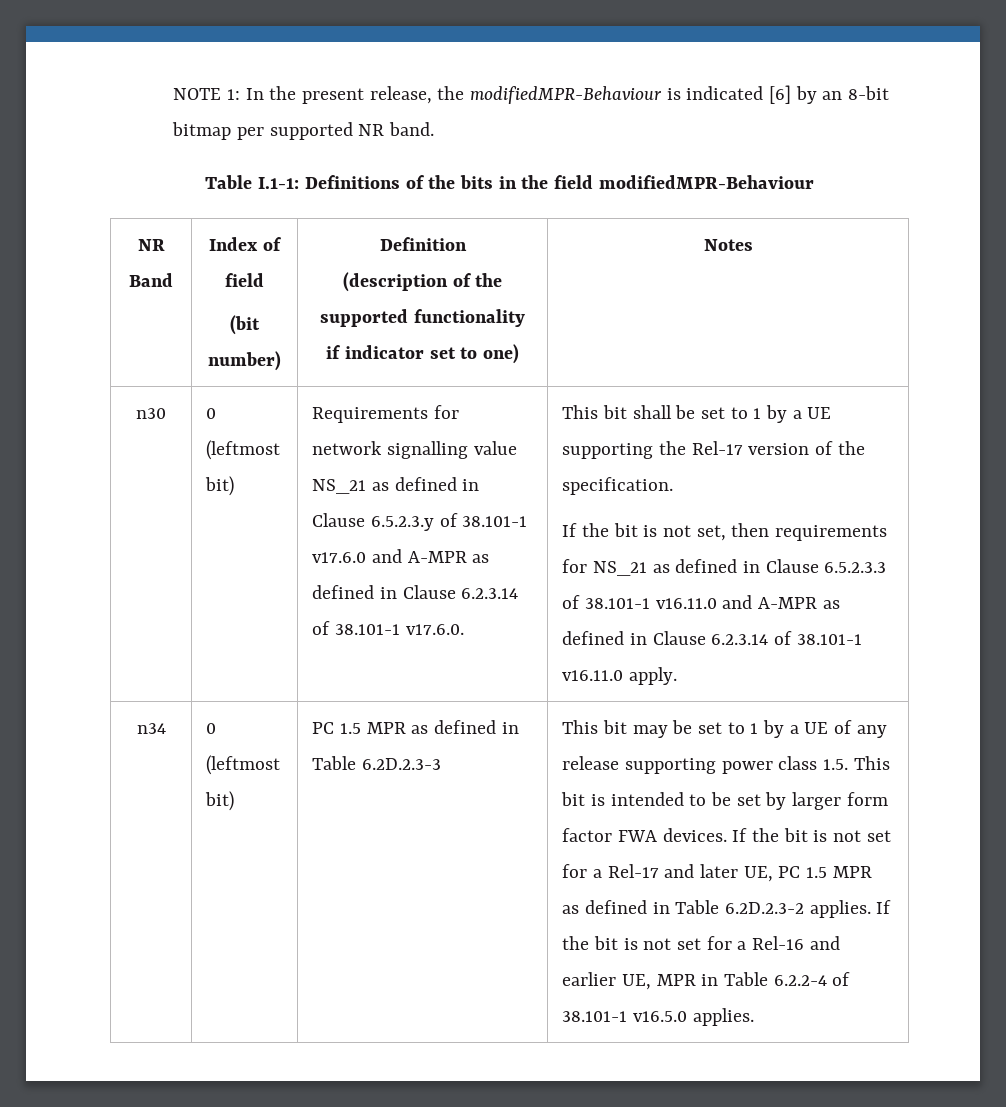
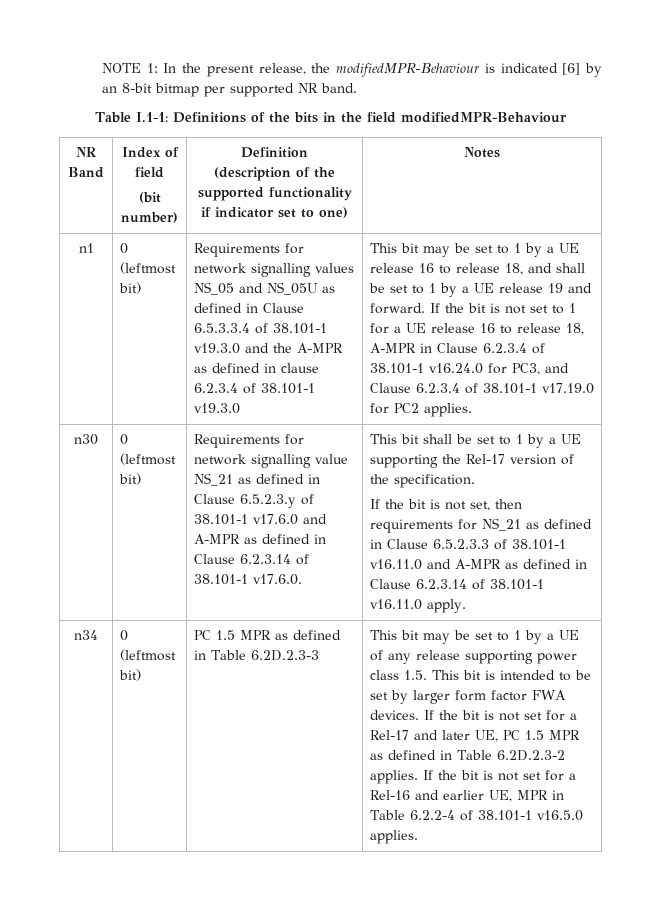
(753, 245) none -> [78,243,94,253] [119,243,128,254] [119,262,176,274] [118,282,141,294] [193,243,304,257] [193,263,354,277] [193,282,335,295] [193,303,304,313] [193,323,327,334] [193,343,343,354] [193,363,319,373] [193,383,315,394] [193,403,240,414] [369,243,579,257] [369,263,585,275] [368,283,592,297] [369,303,576,314] [369,323,584,335] [369,343,545,354] [369,363,569,375] [369,383,594,394] [369,403,472,417] // n1 | 0 (leftmost bit) | Requirements for network signalling values NS_05 and NS_05U as defined in Clause 6.5.3.3.4 of 38.101-1 v19.3.0 and the A-MPR as defined in clause 6.2.3.4 of 38.101-1 v19.3.0 | This bit may be set to 1 by a UE release 16 to release 18, and shall be set to 1 by a UE release 19 and forward. If the bit is not set to 1 for a UE release 16 to release 18, A-MPR in Clause 6.2.3.4 of 38.101-1 v16.24.0 for PC3, and Clause 6.2.3.4 of 38.101-1 v17.19.0 for PC2 applies.

